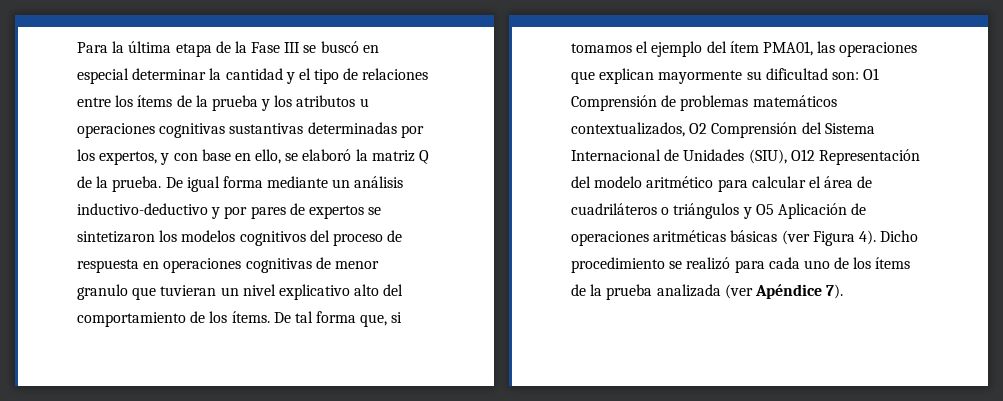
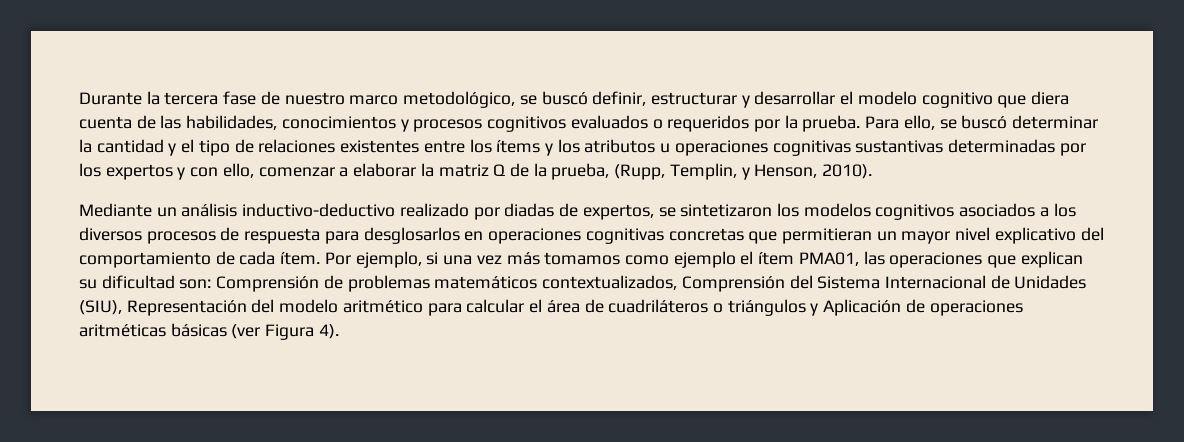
[77,41,379,57] [77,68,129,84] Para la última etapa de la Fase III se buscó en especial -> [79,91,1070,108] [79,115,1008,132] Durante la tercera fase de nuestro marco metodológico, se buscó definir, estructurar y desarrollar el modelo cognitivo que diera cuenta de las habilidades, conocimientos y procesos cognitivos evaluados o requeridos por la prueba. Para ello, se buscó
(429, 74) none -> [340,140,420,153] existentes
[176,95,258,111] de la prueba -> (541, 146) none
[99,151,158,165] expertos, -> [105,164,173,180] expertos
[201,149,352,164] base en ello, se elaboró -> [222,163,417,178] ello, comenzar a elaborar
[112,176,404,192] [77,203,364,219] prueba. De igual forma mediante un análisis inductivo-deductivo y por pares de expertos -> [551,163,873,180] [79,203,654,220] prueba, (Rupp, Templin, y Henson, 2010). // Mediante un análisis inductivo-deductivo realizado por diadas de expertos,
[309,230,403,246] [77,257,379,273] [77,284,239,300] del proceso de respuesta en operaciones cognitivas de menor granulo que tuvieran un -> [959,203,1076,217] [79,227,951,244] asociados a los diversos procesos de respuesta para desglosarlos en operaciones cognitivas concretas que permitieran un mayor
[354,284,380,296] alto -> (1076, 235) none
[209,311,403,327] [571,41,727,57] los ítems. De tal forma que, si tomamos el ejemplo del -> [239,251,754,268] cada ítem. Por ejemplo, si una vez más tomamos como ejemplo el
[658,70,743,84] mayormente -> (1083, 259) none
[863,68,880,80] O1 -> (212, 284) none
[689,123,708,134] O2 -> (678, 282) none
[790,149,815,161] O12 -> (122, 307) none
[755,204,774,215] O5 -> (819, 309) none
[880,230,919,242] [571,257,911,273] [571,284,844,300] Dicho procedimiento se realizó para cada uno de los ítems de la prueba analizada (ver Apéndice 7). -> (339, 331) none

